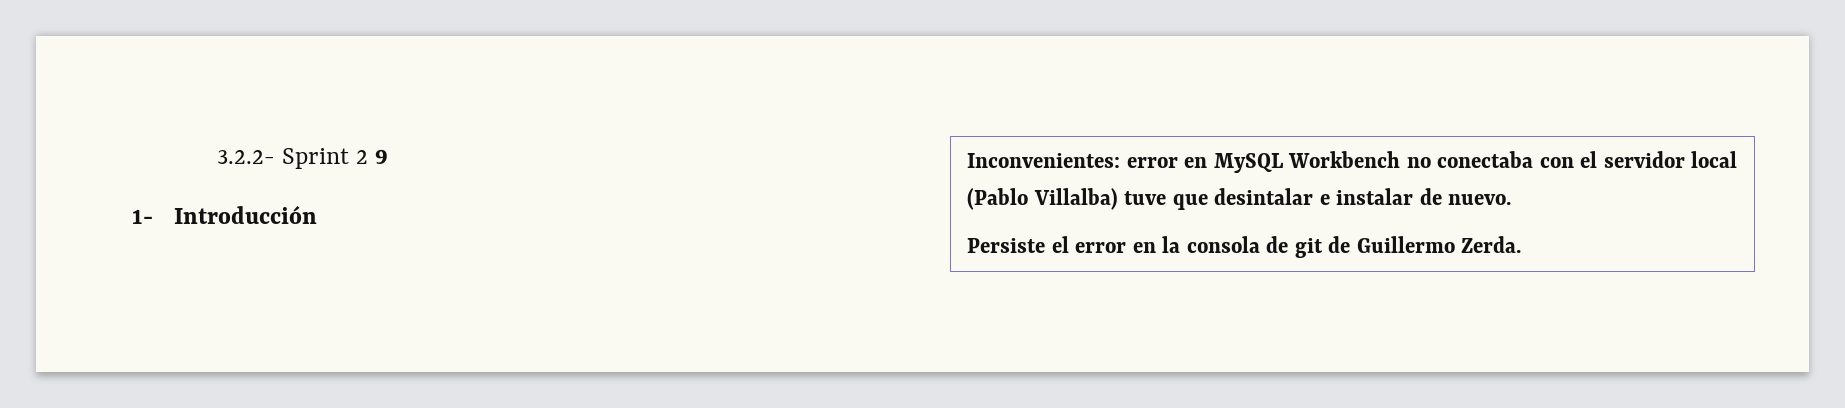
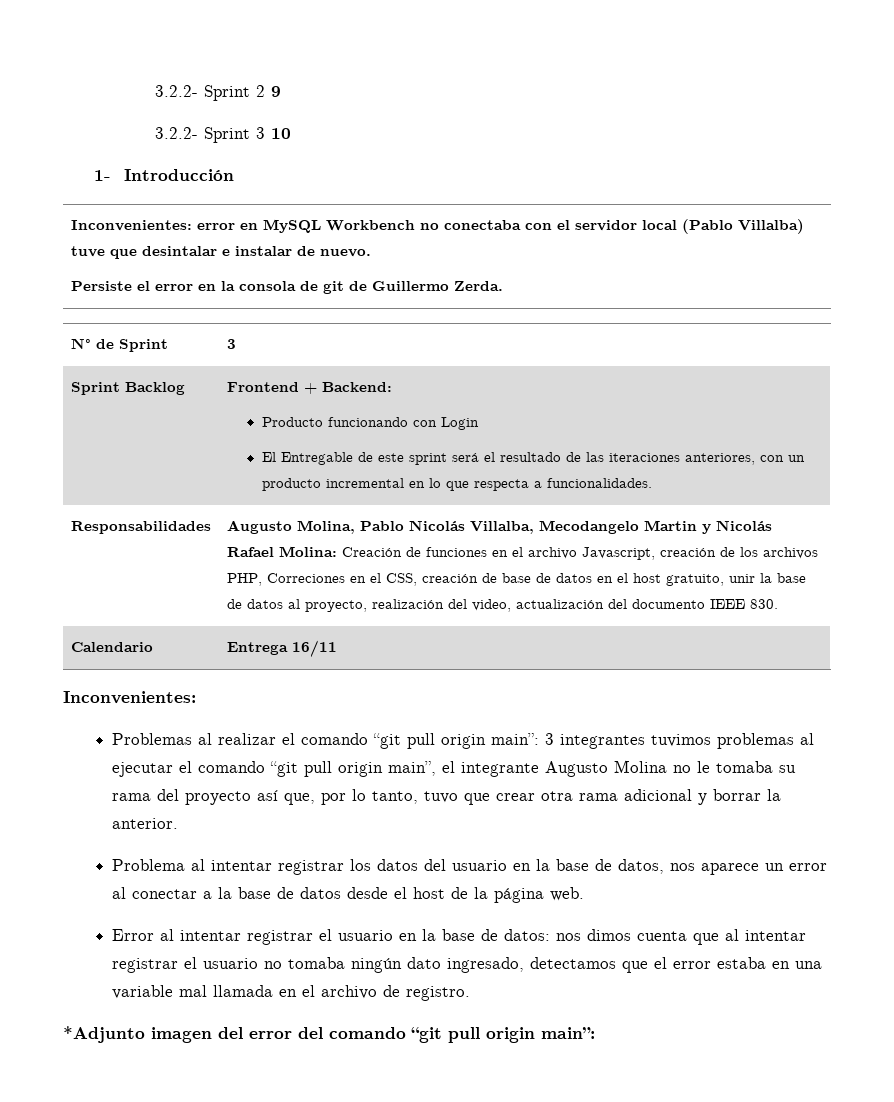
(389, 156) none -> [155,127,292,143] // 3.2.2- Sprint 3 10
(1522, 244) none -> [70,338,168,352] [226,339,236,349] [70,382,185,395] [226,382,392,394] [261,417,479,430] [261,452,805,465] [261,478,652,491] [70,521,211,534] [226,520,772,534] [226,546,818,560] [226,573,806,586] [226,599,778,612] [70,642,153,652] [226,640,337,657] [63,691,196,704] [111,733,814,749] [111,760,796,777] [111,789,781,805] [111,818,178,829] [111,859,827,875] [111,887,584,903] [111,929,806,945] [111,957,822,973] [111,985,470,1001] [63,1026,595,1043] // N° de Sprint | 3 // Sprint Backlog | Frontend + Backend: // Producto funcionando con Login // El Entregable de este sprint será el resultado de las iteraciones anteriores, con un producto incremental en lo que respecta a funcionalidades. // Responsabilidades | Augusto Molina, Pablo Nicolás Villalba, Mecodangelo Martin y Nicolás Rafael Molina: Creación de funciones en el archivo Javascript, creación de los archivos PHP, Correciones en el CSS, creación de base de datos en el host gratuito, unir la base de datos al proyecto, realización del video, actualización del documento IEEE 830. // Calendario | Entrega 16/11 // Inconvenientes: // Problemas al realizar el comando “git pull origin main”: 3 integrantes tuvimos problemas al ejecutar el comando “git pull origin main”, el integrante Augusto Molina no le tomaba su rama del proyecto así que, por lo tanto, tuvo que crear otra rama adicional y borrar la anterior. // Problema al intentar registrar los datos del usuario en la base de datos, nos aparece un error al conectar a la base de datos desde el host de la página web. // Error al intentar registrar el usuario en la base de datos: nos dimos cuenta que al intentar registrar el usuario no tomaba ningún dato ingresado, detectamos que el error estaba en una variable mal llamada en el archivo de registro. // *Adjunto imagen del error del comando “git pull origin main”:

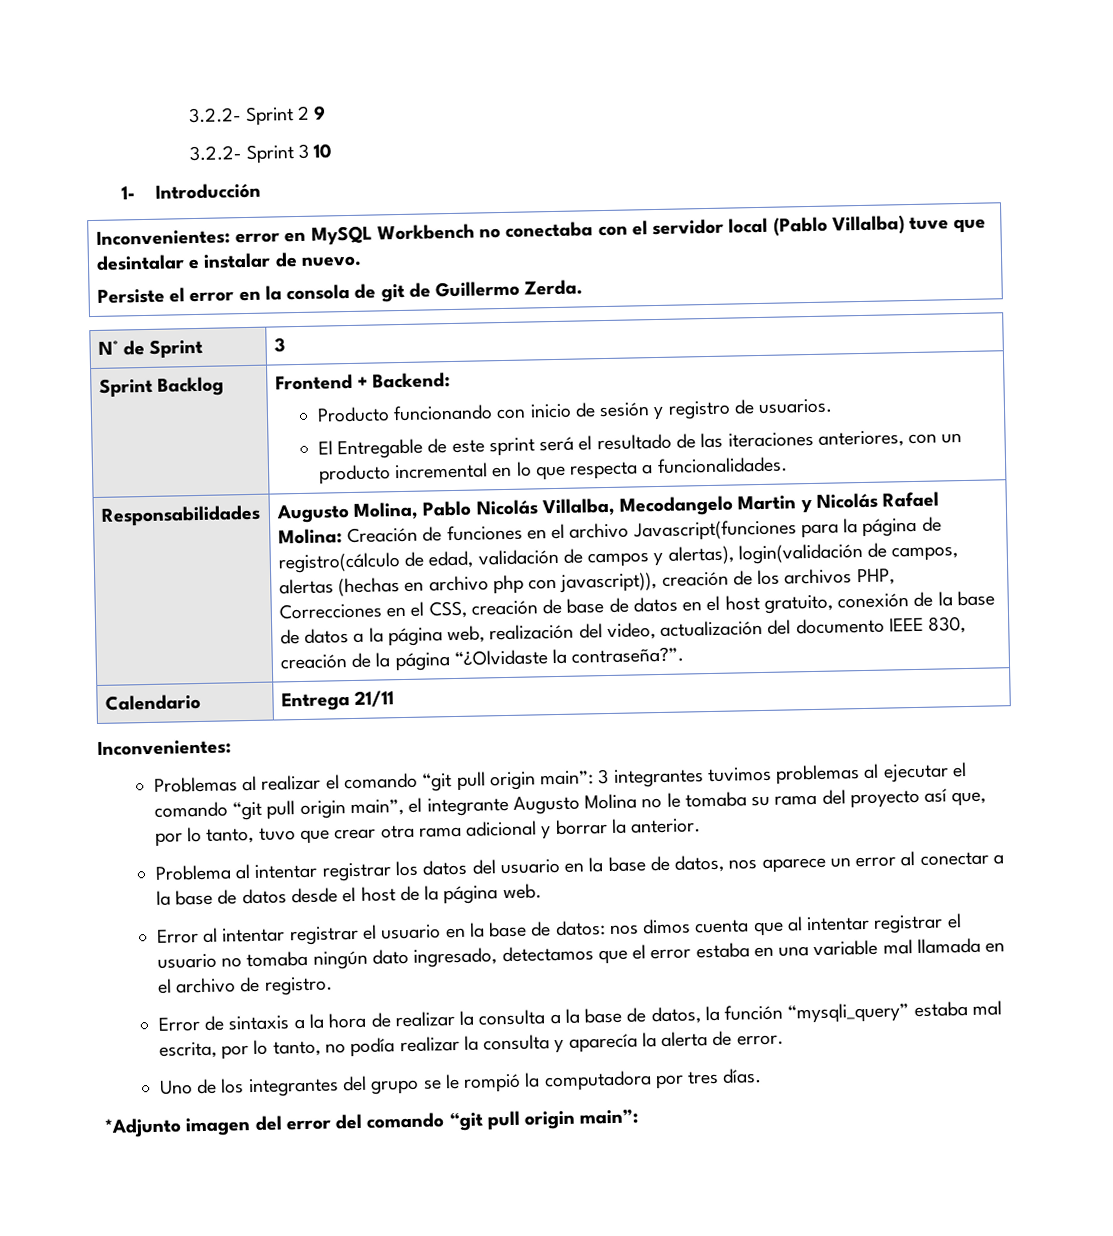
[440,417,479,430] Login -> [529,398,834,421] inicio de sesión y registro de usuarios.
[581,547,655,560] Javascript, -> [632,516,942,542] [277,542,959,574] [278,572,658,597] Javascript(funciones para la página de registro(cálculo de edad, validación de campos y alertas), login(validación de campos, alertas (hechas en archivo php con javascript)),
[266,573,345,583] Correciones -> [278,602,382,620] Correcciones
[728,573,806,583] [226,599,367,612] unir la base de datos al proyecto, -> [837,590,995,609] [279,625,486,647] conexión de la base de datos a la página web,
[749,599,778,609] 830. -> [928,615,967,634] [279,646,685,672] 830, creación de la página “¿Olvidaste la contraseña?”.
[291,640,337,657] 16/11 -> [353,690,394,707] 21/11
(470, 993) none -> [157,1000,1002,1032] [158,1030,784,1060] [158,1068,763,1098] // Error de sintaxis a la hora de realizar la consulta a la base de datos, la función “mysqli_query” estaba mal escrita, por lo tanto, no podía realizar la consulta y aparecía la alerta de error. // Uno de los integrantes del grupo se le rompió la computadora por tres días.

